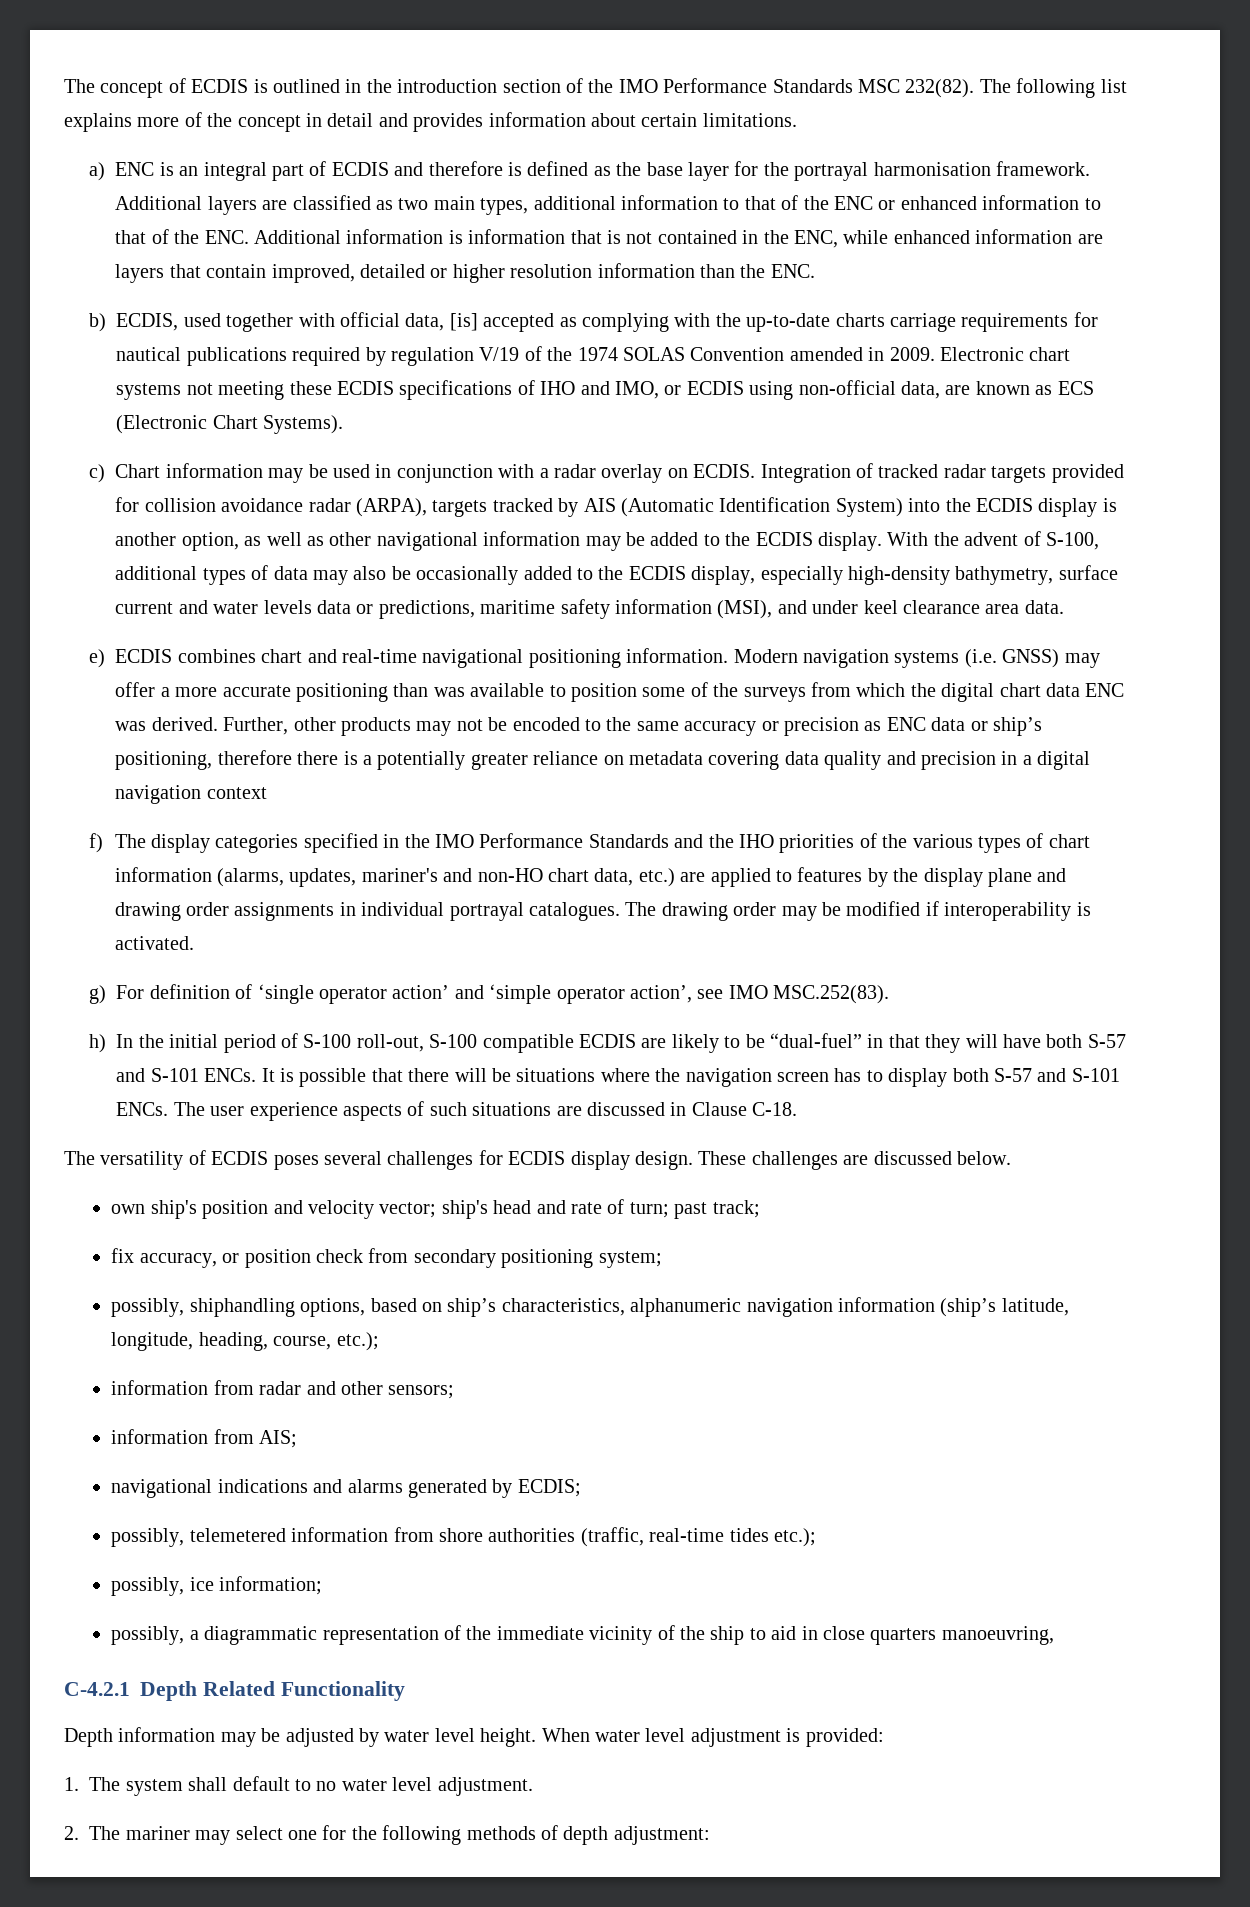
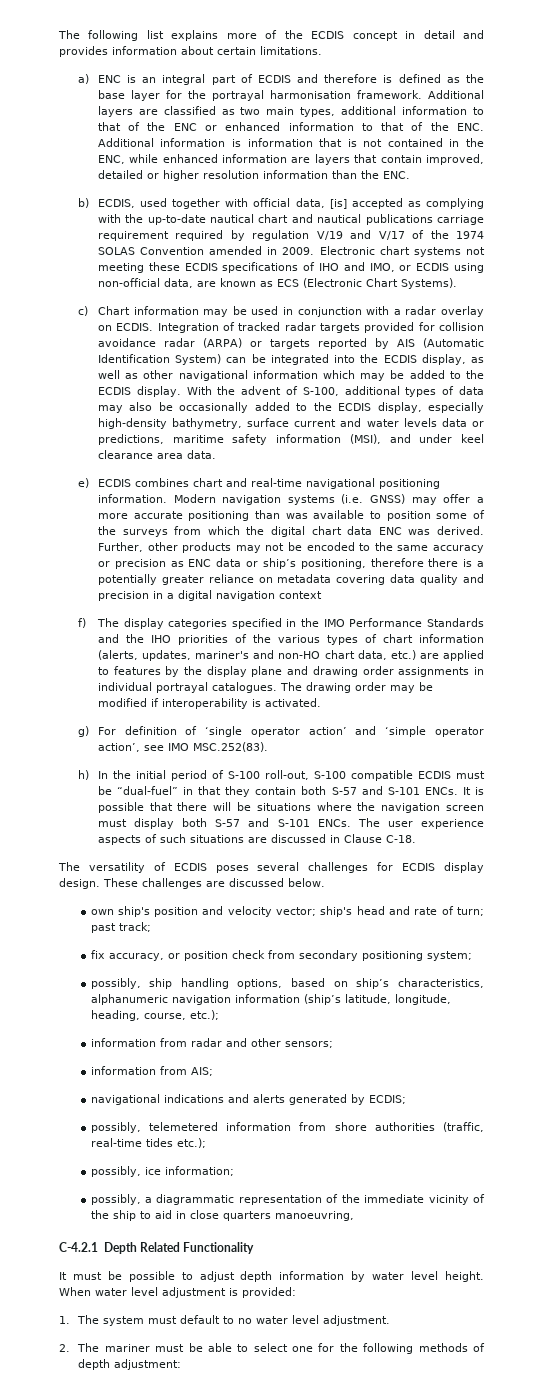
[64,78,1011,98] The concept of ECDIS is outlined in the introduction section of the IMO Performance Standards MSC 232(82). The -> [58,30,80,39] The
(233, 120) none -> [311,31,345,39] ECDIS
[835,312,1098,332] [116,347,287,366] charts carriage requirements for nautical publications -> [210,214,484,225] [97,231,169,241] nautical chart and nautical publications carriage requirement
(520, 354) none -> [350,230,405,240] and V/17
[355,498,553,517] (ARPA), targets tracked -> [202,338,367,349] (ARPA) or targets reported
[908,498,1117,517] [115,532,239,551] into the ECDIS display is another option, -> [226,354,466,365] can be integrated into the ECDIS display,
(581, 538) none -> [322,370,355,379] which
[217,868,285,887] (alarms, -> [97,650,138,660] (alerts,
[641,1034,741,1053] are likely to -> [455,771,485,779] must
[965,1034,1041,1048] will have -> [255,787,297,795] contain
[834,1068,883,1082] has to -> [97,819,127,827] must
[189,1298,295,1317] shiphandling -> [149,978,229,989] ship handling
[347,1479,403,1493] alarms -> [252,1094,285,1103] alerts
[64,1727,354,1747] Depth information may be adjusted -> [59,1271,345,1282] It must be possible to adjust depth information
[188,1777,228,1791] shall -> [148,1316,178,1324] must
[195,1830,231,1845] may -> [155,1343,249,1352] must be able to

